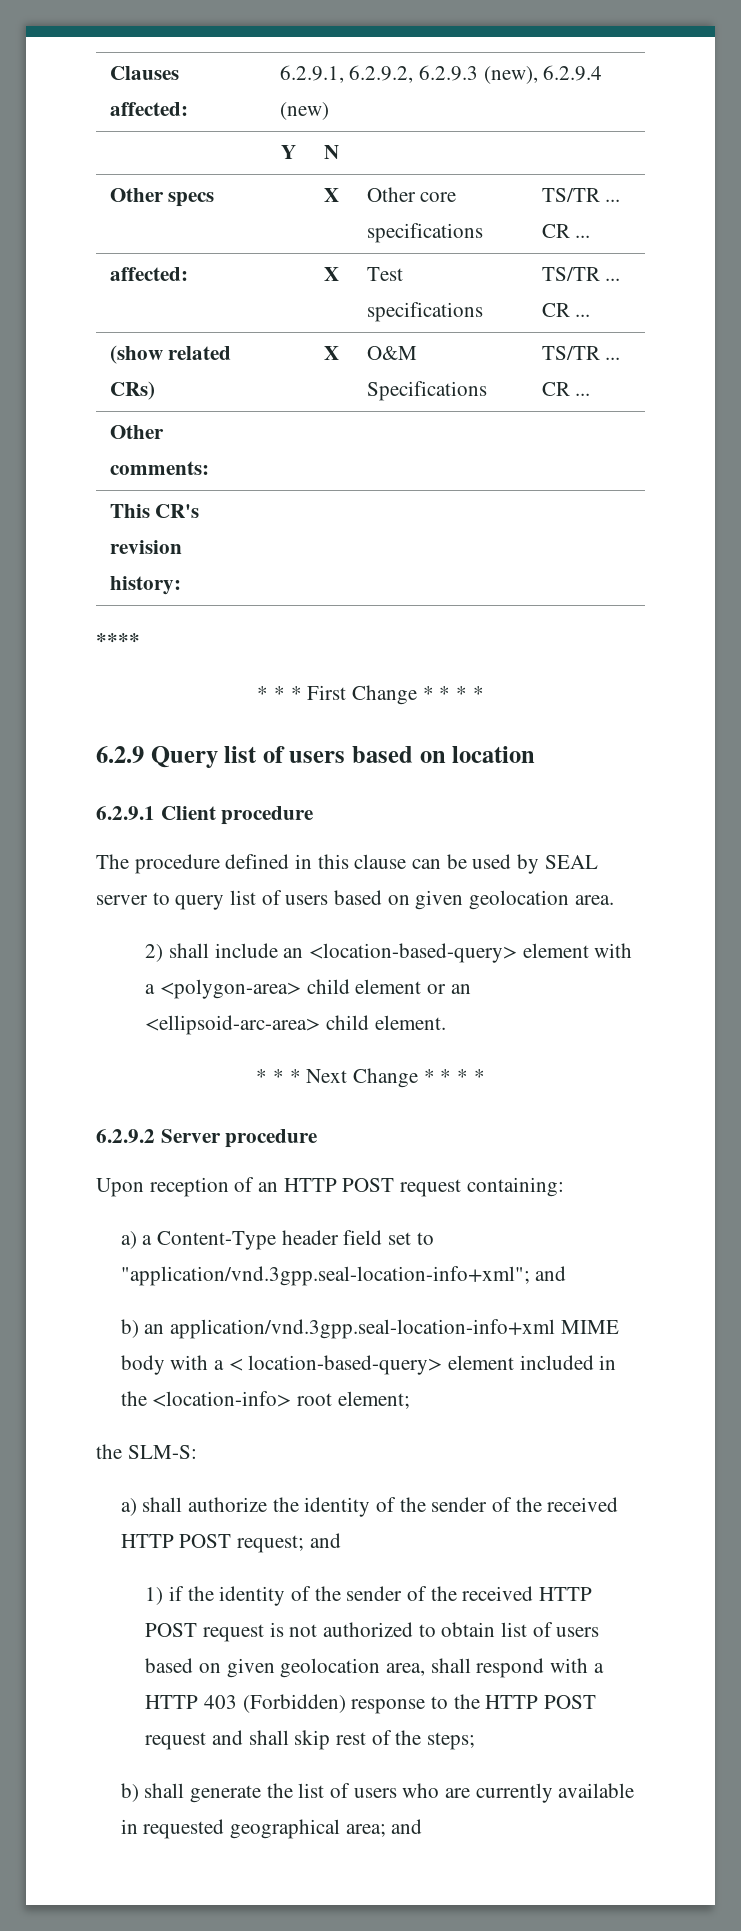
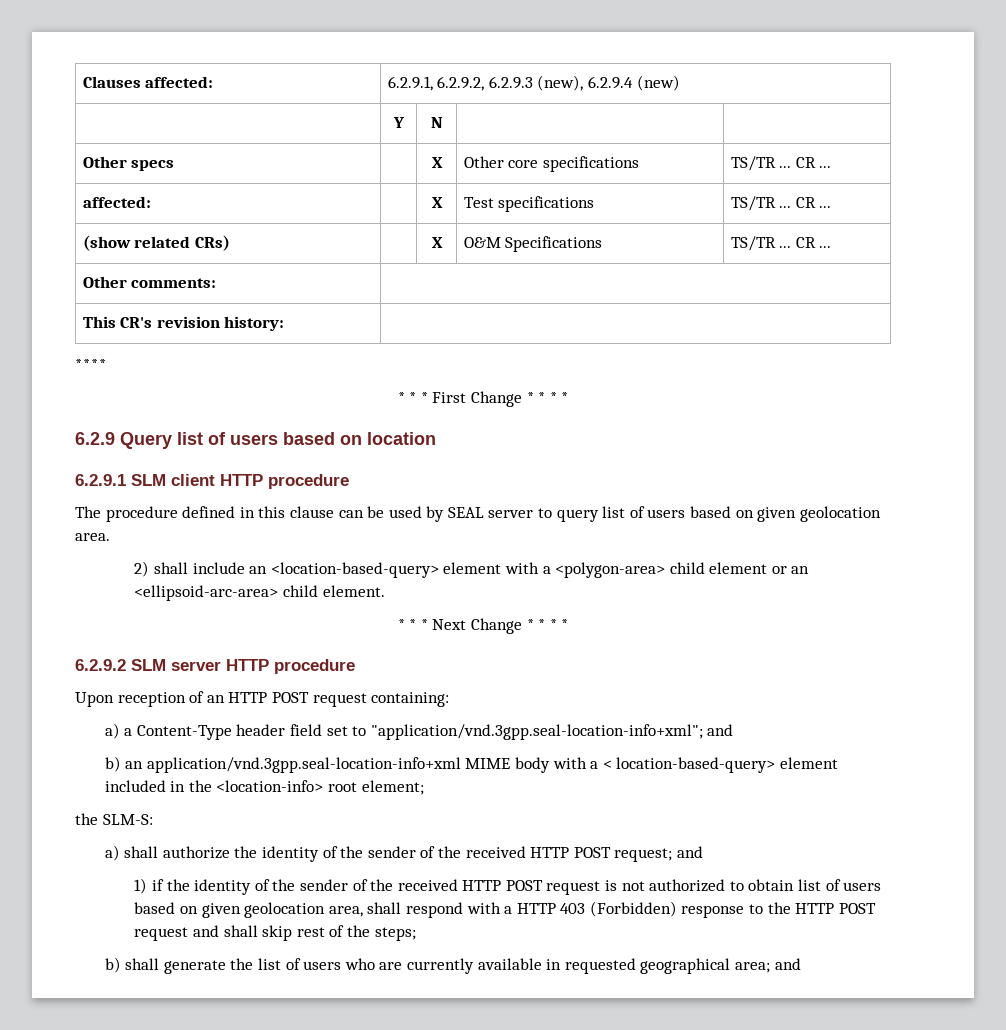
[160,806,216,820] Client -> [131,474,263,486] SLM client HTTP
[160,1129,221,1143] Server -> [131,659,269,671] SLM server HTTP

